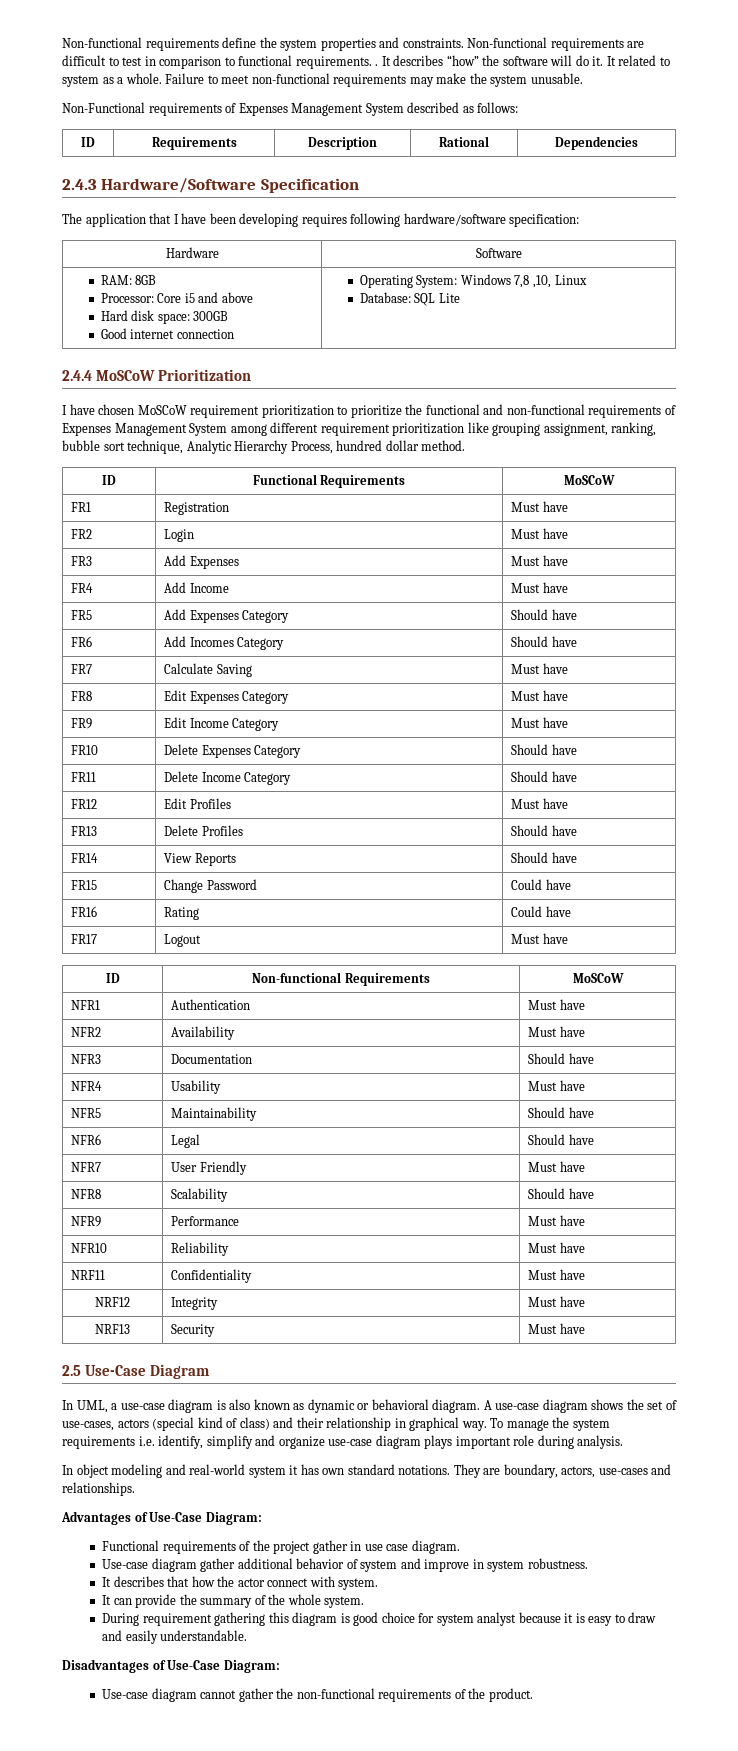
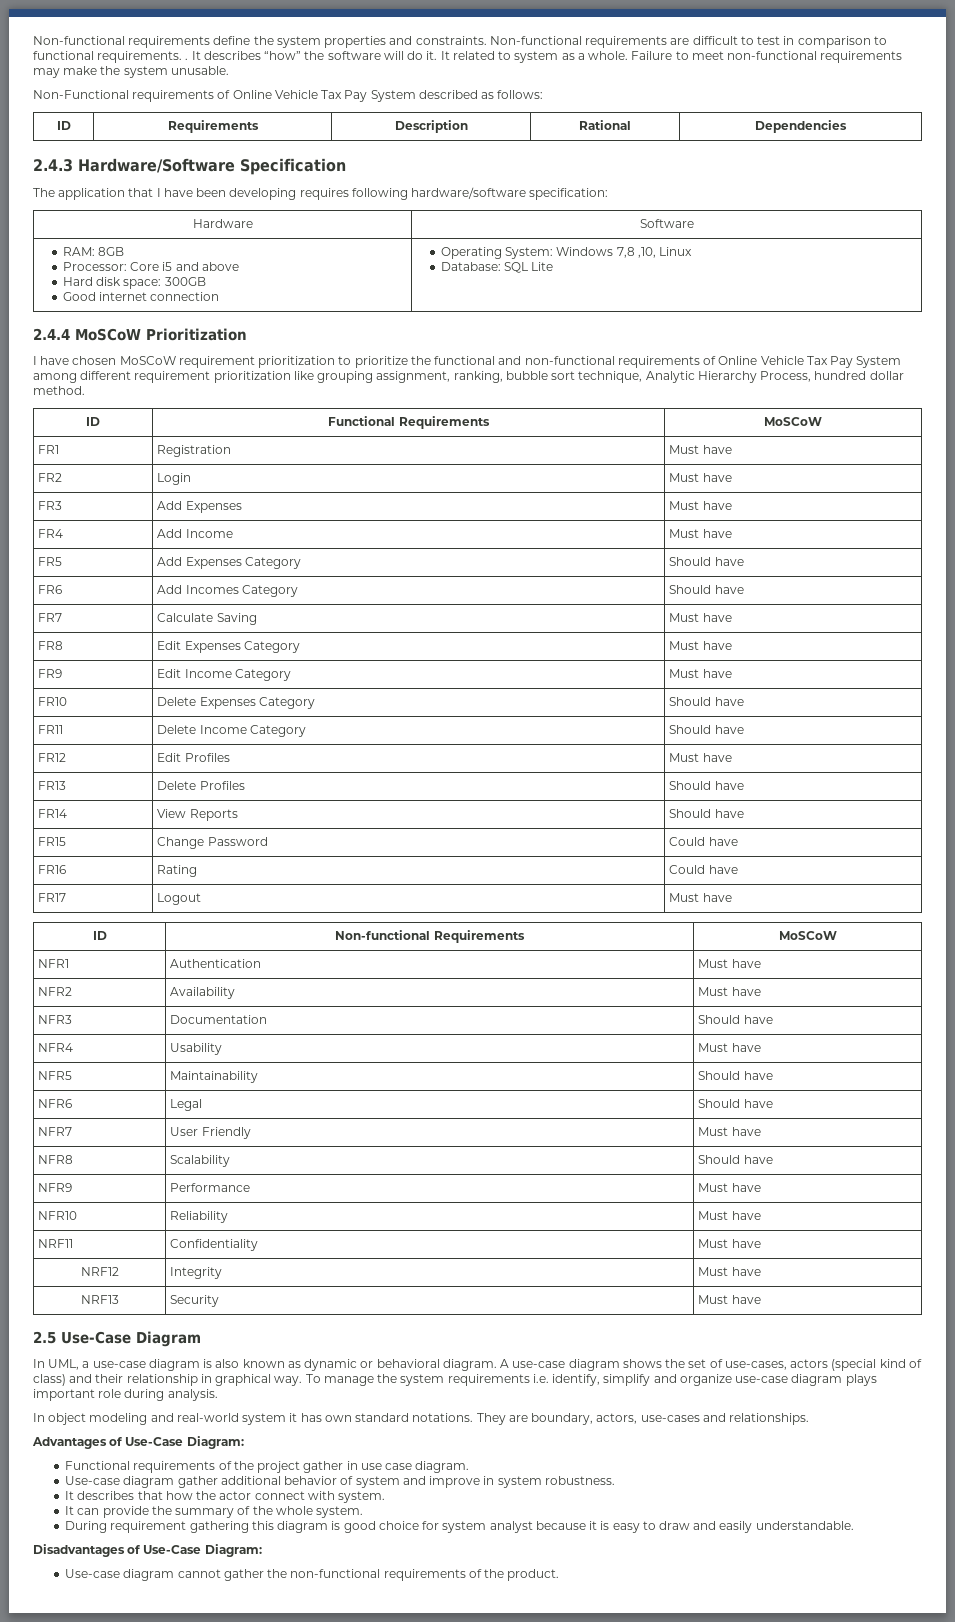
[238,103,364,116] Expenses Management -> [232,90,368,102] Online Vehicle Tax Pay
[62,423,187,436] Expenses Management -> [718,356,854,368] Online Vehicle Tax Pay

